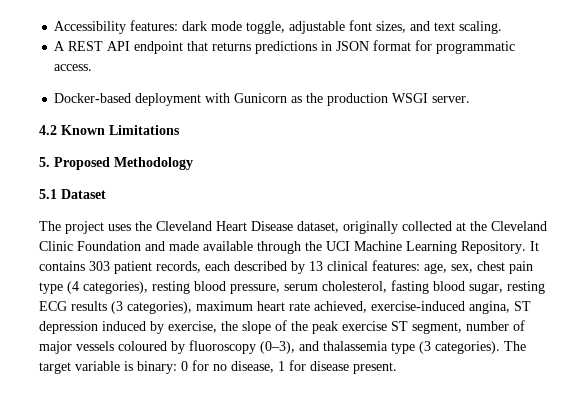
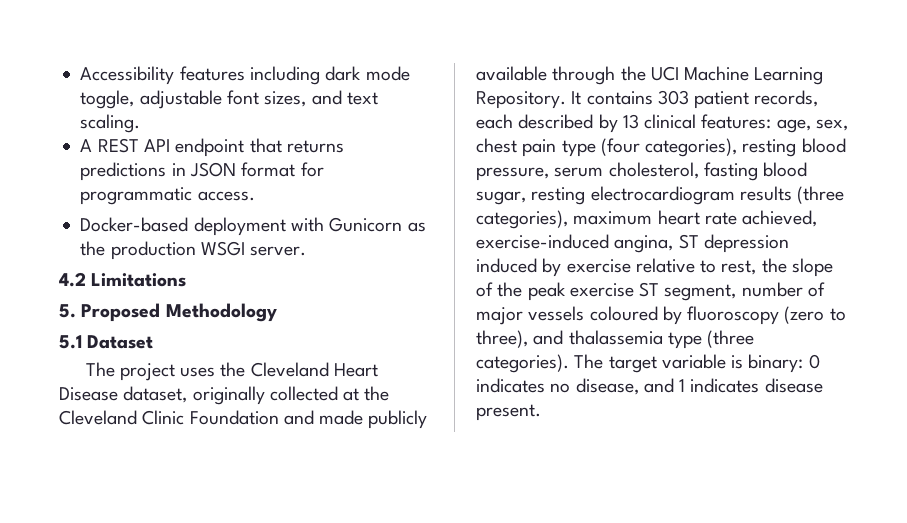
[130,20,179,31] features: -> [179,66,320,85] features including
[61,125,105,135] Known -> (86, 279) none
(199, 246) none -> [368,410,428,429] publicly
[67,281,79,294] (4 -> [600,138,640,156] (four
[39,301,123,314] ECG results (3 -> [590,186,845,205] electrocardiogram results (three
[168,321,217,333] exercise, -> [566,258,757,275] exercise relative to rest,
[260,341,295,354] (0–3), -> [784,306,846,324] [476,330,528,348] (zero to three),
[419,341,431,354] (3 -> [707,330,755,348] (three
[192,360,209,371] for -> [476,378,545,393] indicates
[278,360,306,371] 1 for -> [643,378,760,393] and 1 indicates

